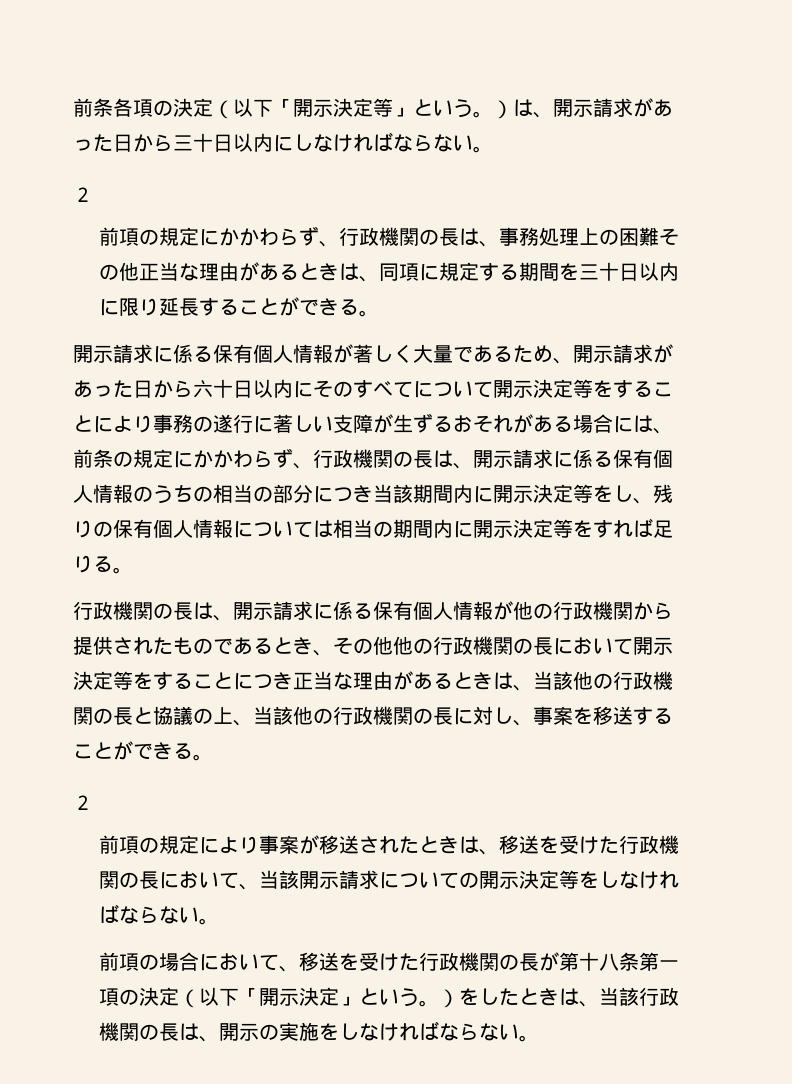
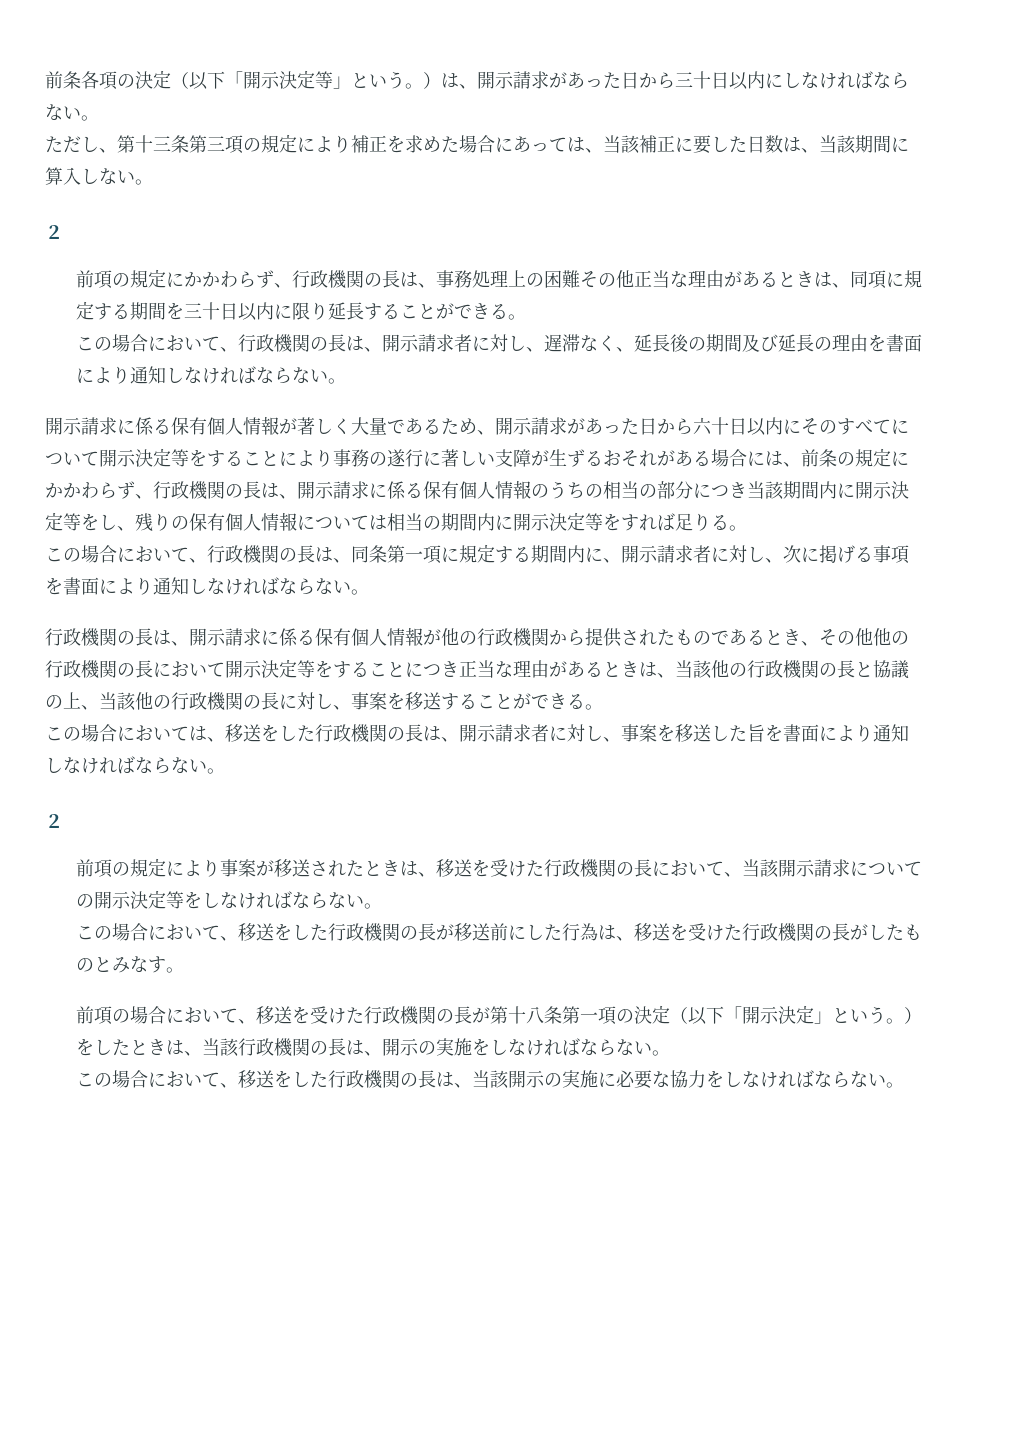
(493, 149) none -> [45,134,909,154] [45,167,153,185] // ただし、第十三条第三項の規定により補正を求めた場合にあっては、当該補正に要した日数は、当該期間に算入しない。
(380, 313) none -> [75,334,922,353] [75,366,346,384] // この場合において、行政機関の長は、開示請求者に対し、遅滞なく、延長後の期間及び延長の理由を書面により通知しなければならない。
(133, 570) none -> [45,544,909,564] [45,577,369,595] // この場合において、行政機関の長は、同条第一項に規定する期間内に、開示請求者に対し、次に掲げる事項を書面により通知しなければならない。
(213, 757) none -> [45,724,909,743] [45,756,225,774] // この場合においては、移送をした行政機関の長は、開示請求者に対し、事案を移送した旨を書面により通知しなければならない。
(220, 921) none -> [75,923,922,942] [75,956,184,973] // この場合において、移送をした行政機関の長が移送前にした行為は、移送を受けた行政機関の長がしたものとみなす。
(540, 1038) none -> [75,1070,904,1089] // この場合において、移送をした行政機関の長は、当該開示の実施に必要な協力をしなければならない。

